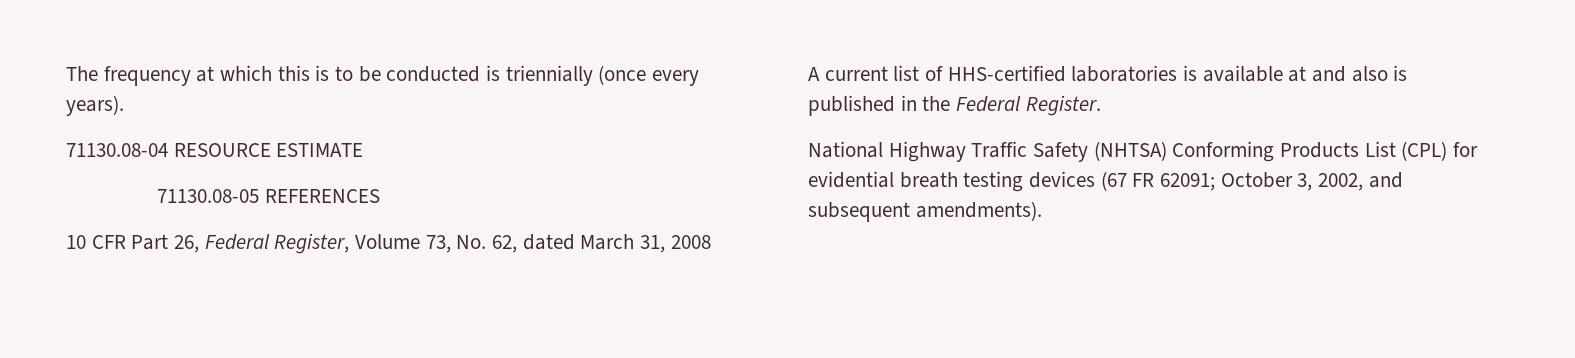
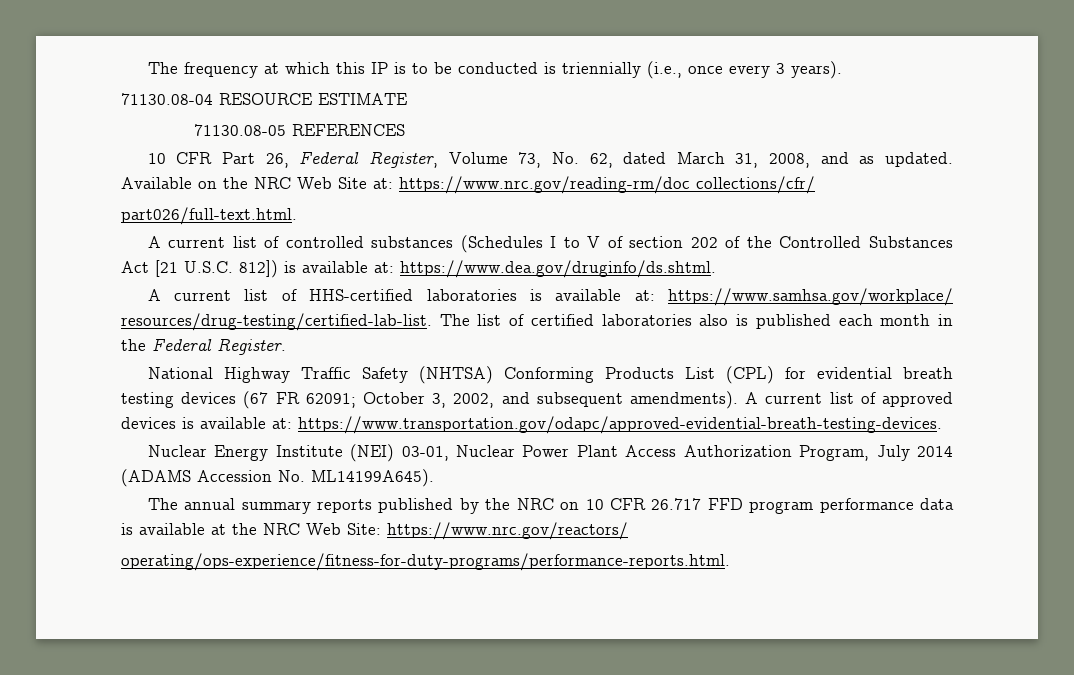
(310, 73) none -> [370,62,388,74] IP
[598,65,700,86] (once every -> [646,61,785,79] (i.e., once every 3
[670,235,711,249] 2008 -> [769,152,954,168] [121,176,815,194] [121,207,297,225] [147,235,954,253] [121,260,716,278] 2008, and as updated. Available on the NRC Web Site at: https://www.nrc.gov/reading-rm/doc collections/cfr/ // part026/full-text.html. // A current list of controlled substances (Schedules I to V of section 202 of the Controlled Substances Act [21 U.S.C. 812]) is available at: https://www.dea.gov/druginfo/ds.shtml.
[1288,66,1347,82] at and -> [634,288,953,306] [121,313,692,331] at: https://www.samhsa.gov/workplace/ resources/drug-testing/certified-lab-list. The list of certified laboratories
(895, 105) none -> [838,314,931,326] each month
(1042, 211) none -> [745,392,954,407] [121,416,942,434] [147,444,953,462] [121,469,434,487] [147,498,954,514] [121,522,628,540] [121,553,730,571] A current list of approved devices is available at: https://www.transportation.gov/odapc/approved-evidential-breath-testing-devices. // Nuclear Energy Institute (NEI) 03-01, Nuclear Power Plant Access Authorization Program, July 2014 (ADAMS Accession No. ML14199A645). // The annual summary reports published by the NRC on 10 CFR 26.717 FFD program performance data is available at the NRC Web Site: https://www.nrc.gov/reactors/ // operating/ops-experience/fitness-for-duty-programs/performance-reports.html.

